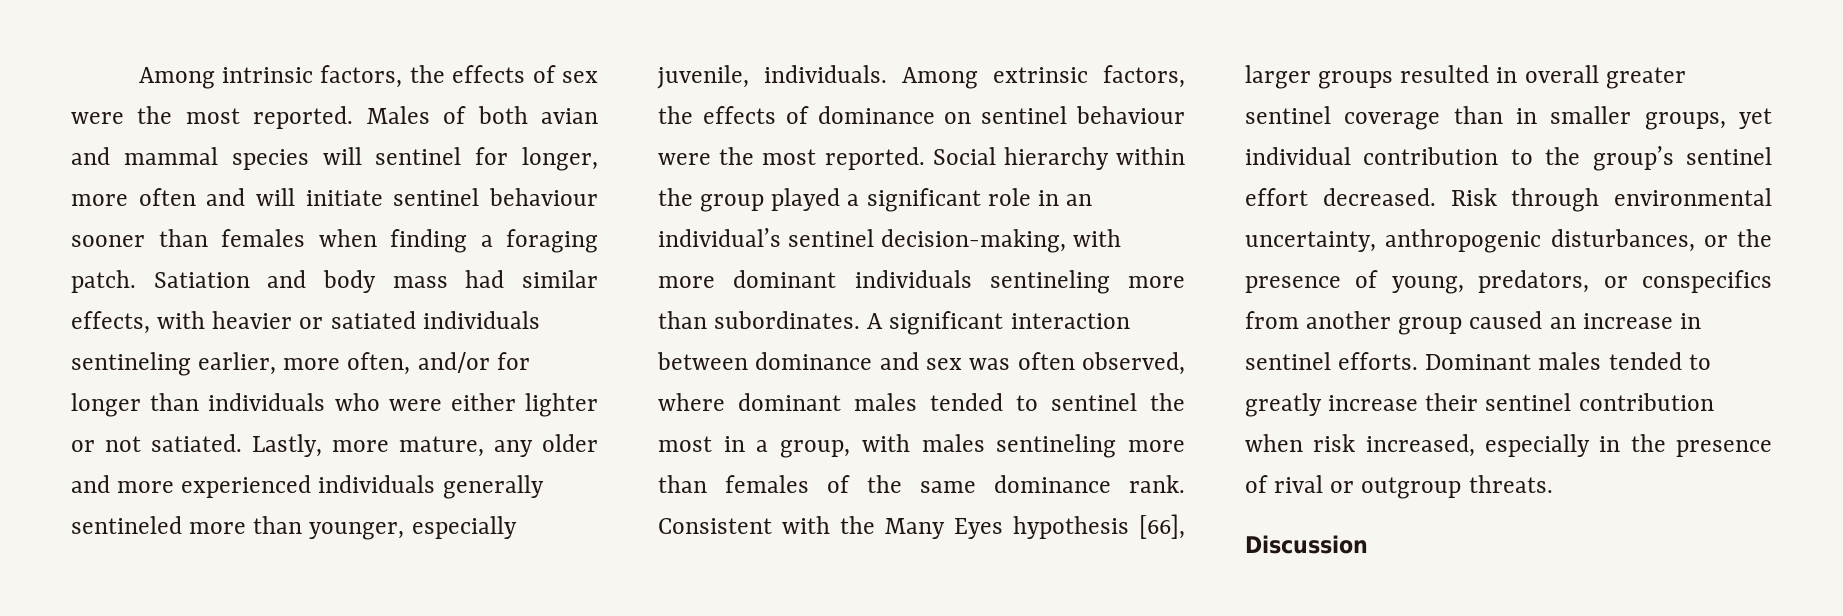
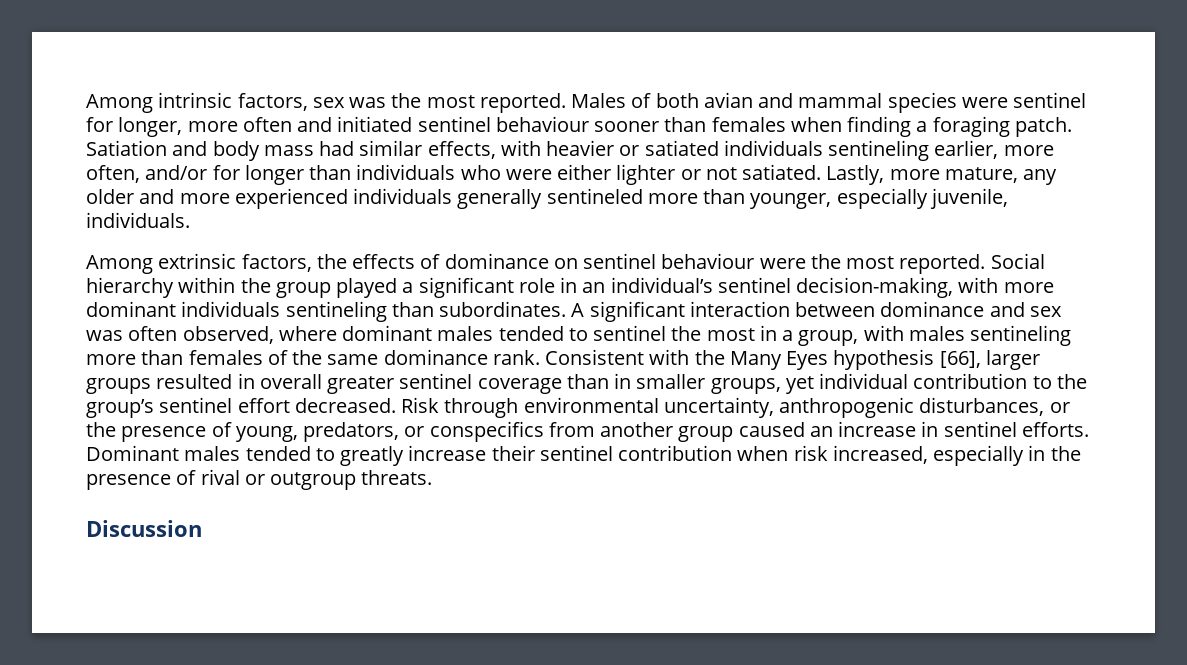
[409,65,598,83] [71,112,124,124] the effects of sex were -> [312,97,387,108] sex was
[322,147,362,165] will -> [961,97,1008,108] were
[256,188,383,206] will initiate -> [337,116,413,132] initiated
(887, 74) none -> (190, 220) //
[1128,276,1185,288] more -> (387, 311) none

